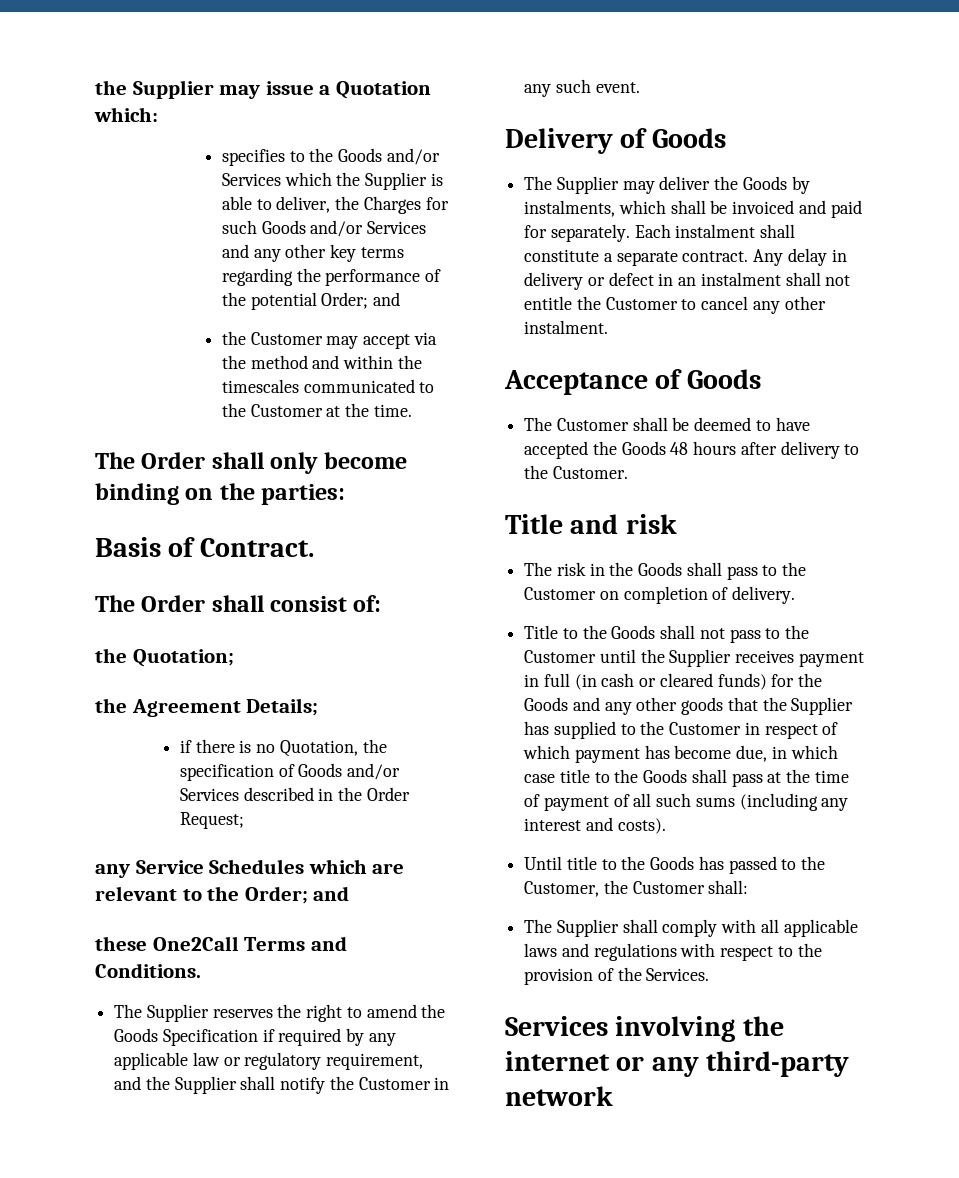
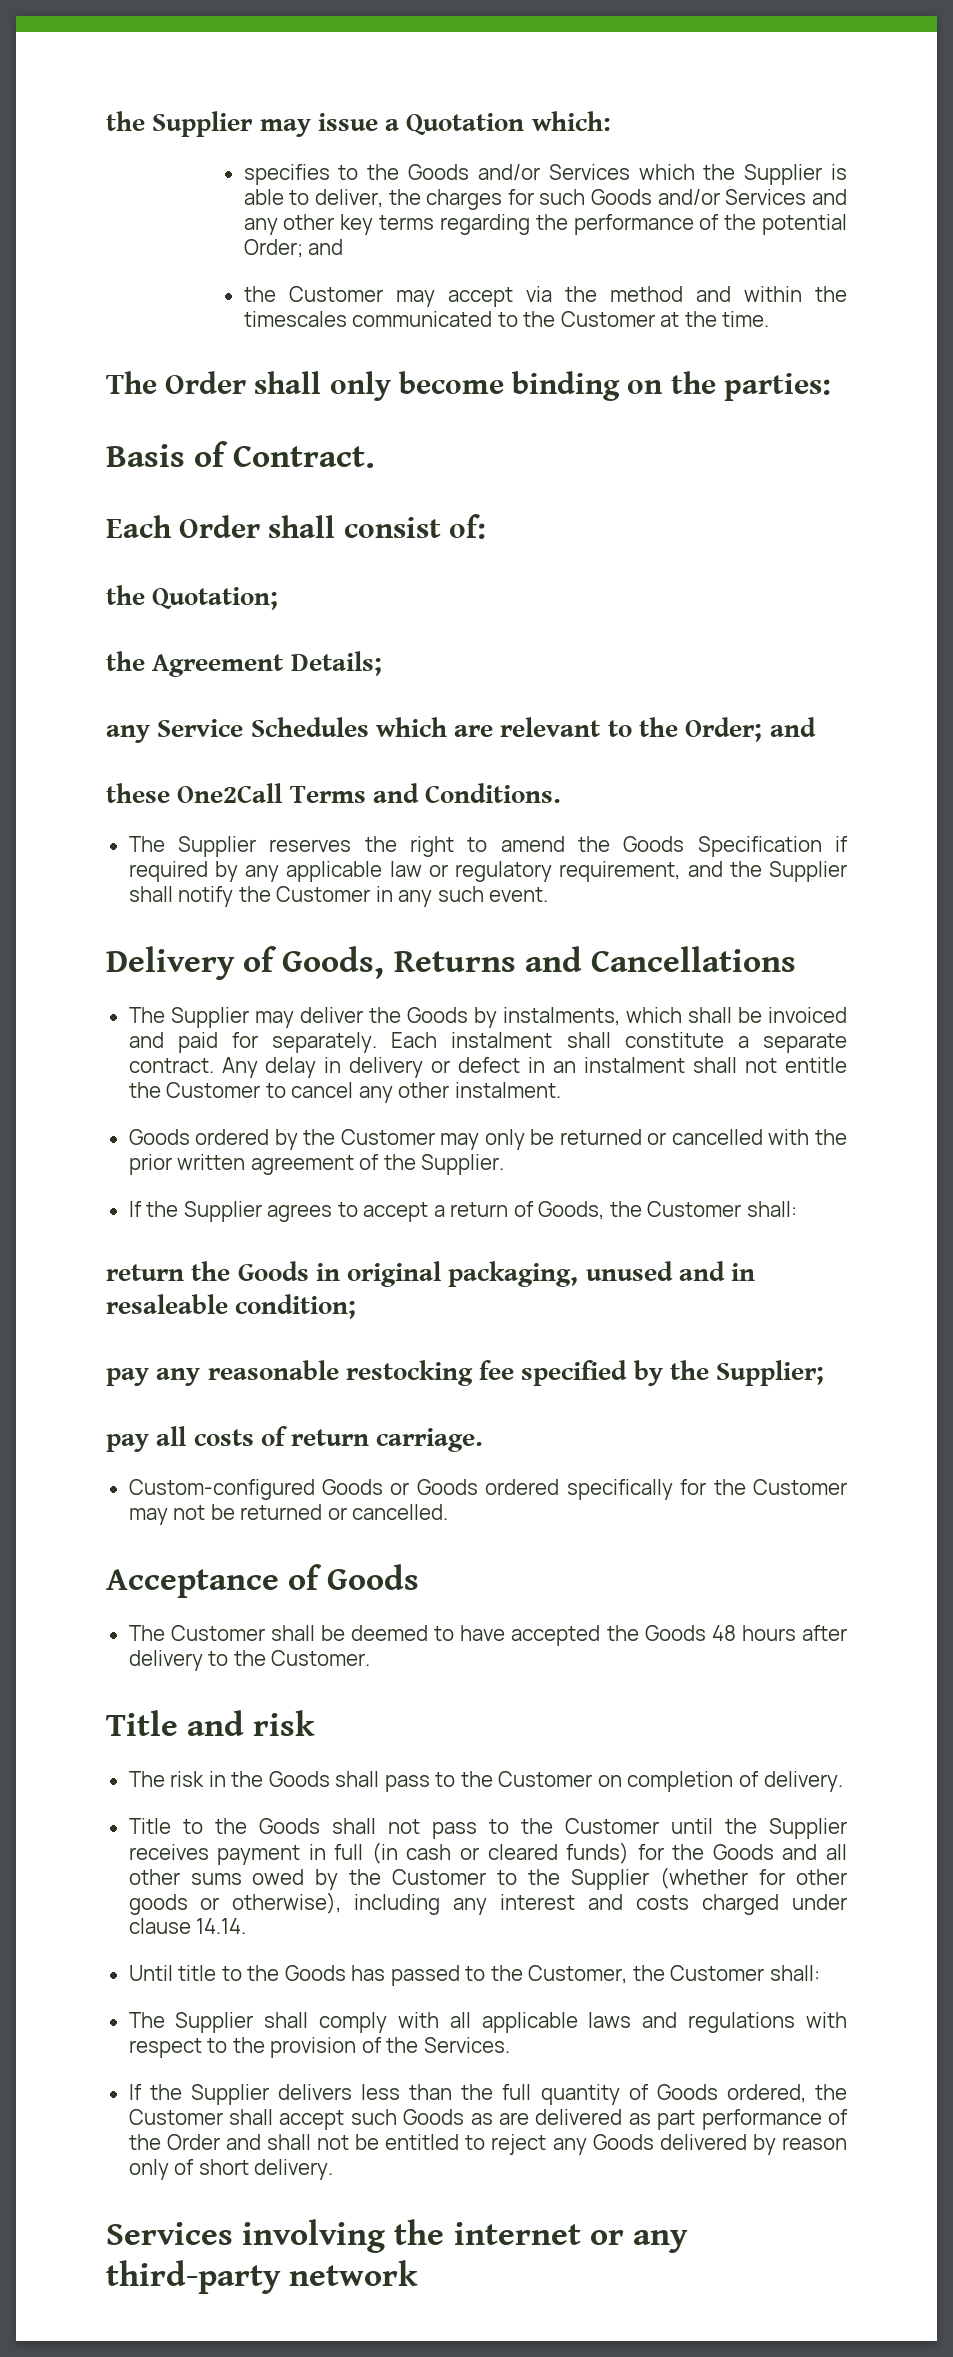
[363,196,421,214] Charges -> [426,189,503,210] charges
[95,595,135,612] The -> [106,515,172,538] Each
[179,739,387,757] [179,763,401,781] [179,787,410,801] [179,812,244,829] // if there is no Quotation, the specification of Goods and/or Services described in the Order Request; -> (382, 663) none
[651,128,726,148] Goods -> [282,946,796,979] Goods, Returns and Cancellations
(609, 327) none -> [128,1129,848,1150] [128,1154,505,1175] [128,1201,797,1222] [106,1261,756,1287] [106,1294,357,1319] [106,1360,825,1386] [106,1426,484,1452] [128,1479,848,1500] [128,1504,449,1525] // Goods ordered by the Customer may only be returned or cancelled with the prior written agreement of the Supplier. // If the Supplier agrees to accept a return of Goods, the Customer shall: // return the Goods in original packaging, unused and in resaleable condition; // pay any reasonable restocking fee specified by the Supplier; // pay all costs of return carriage. // Custom-configured Goods or Goods ordered specifically for the Customer may not be returned or cancelled.
[604,697,854,715] [524,721,839,739] [523,745,838,763] [524,769,849,787] [524,793,849,811] [524,817,666,834] any other goods that the Supplier has supplied to the Customer in respect of which payment has become due, in which case title to the Goods shall pass at the time of payment of all such sums (including any interest and costs). -> [825,1844,847,1860] [128,1867,848,1890] [128,1892,847,1915] [128,1918,247,1934] all other sums owed by the Customer to the Supplier (whether for other goods or otherwise), including any interest and costs charged under clause 14.14.
(710, 974) none -> [128,2084,848,2105] [128,2109,848,2130] [128,2134,847,2155] [128,2159,334,2180] // If the Supplier delivers less than the full quantity of Goods ordered, the Customer shall accept such Goods as are delivered as part performance of the Order and shall not be entitled to reject any Goods delivered by reason only of short delivery.

